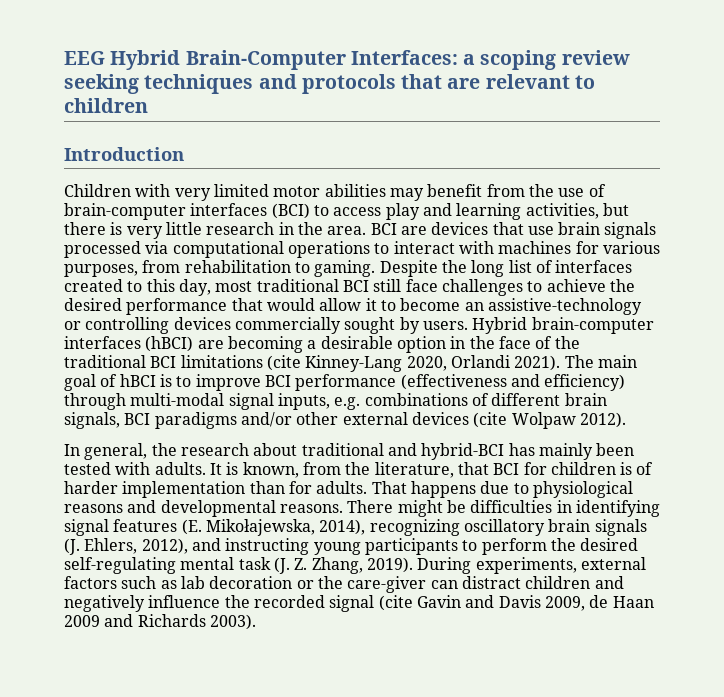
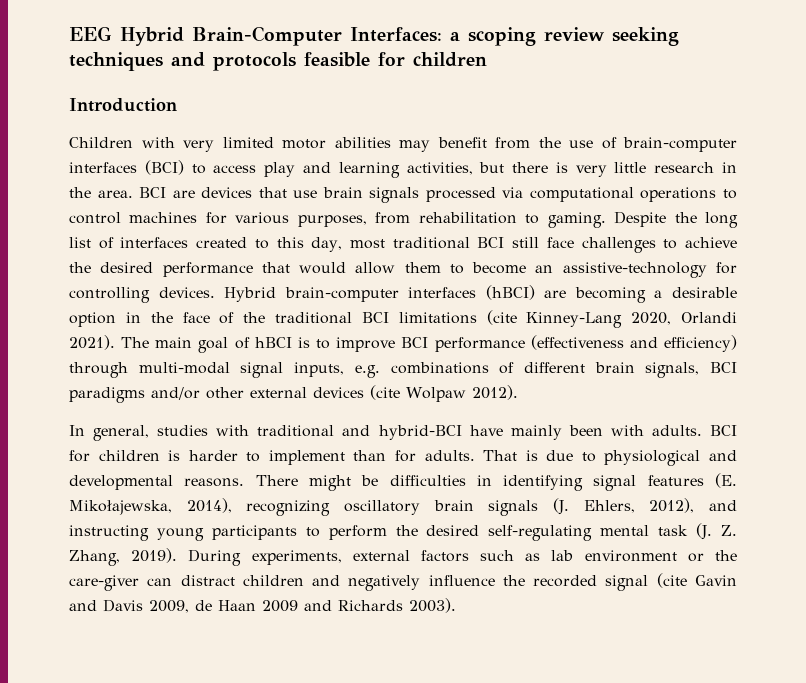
[401,74,595,89] that are relevant to -> [304,52,405,67] feasible for
[393,241,494,254] interact with -> [69,212,121,224] control
[365,298,377,311] it -> [404,262,441,273] them
[64,317,468,334] or controlling devices commercially sought by users. -> [715,262,737,274] [69,287,215,303] for controlling devices.
[151,443,298,456] the research about -> [157,425,250,436] studies with
[508,443,535,456] has -> [469,425,503,436] have
[64,462,111,475] tested -> (603, 430) none
[209,462,489,478] It is known, from the literature, that -> (702, 430) none
[636,462,654,475] [64,481,246,498] of harder implementation -> [188,450,345,465] harder to implement
[410,481,476,498] happens -> [525,450,538,461] is
[64,504,123,513] reasons -> (701, 458) none
[209,576,293,589] decoration -> [584,550,677,562] environment

